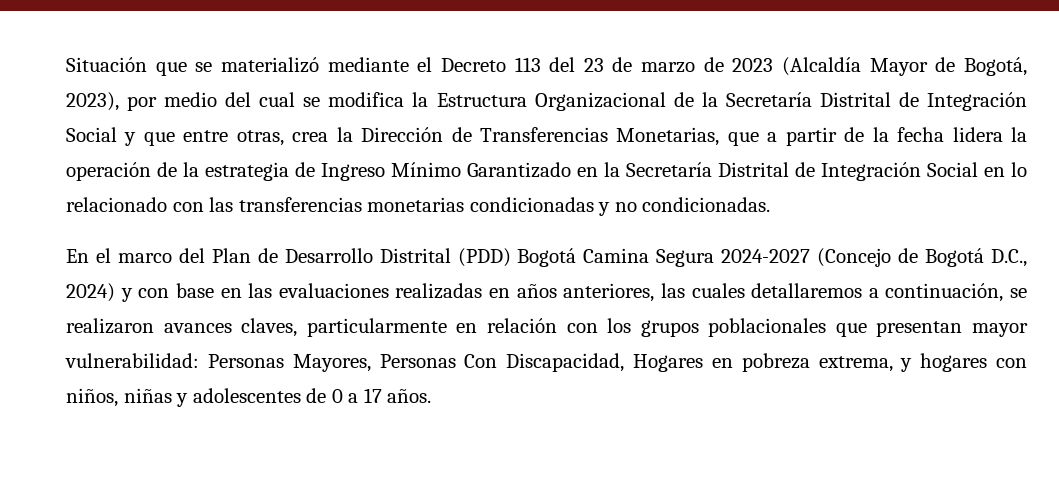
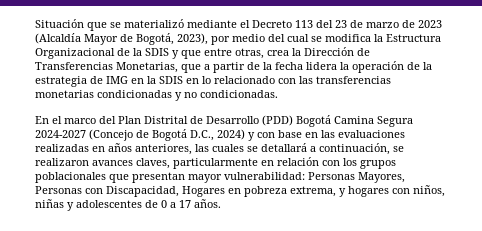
[725,92,1028,111] [66,127,117,142] Secretaría Distrital de Integración Social -> [145,48,169,56] SDIS
[321,162,978,181] Ingreso Mínimo Garantizado en la Secretaría Distrital de Integración Social -> [106,76,183,84] IMG en la SDIS
(251, 255) none -> [144,116,188,124] Distrital
[379,248,451,263] Distrital -> (259, 120) none
[751,283,863,298] detallaremos -> [247,143,307,152] se detallará
[464,354,498,368] Con -> [85,188,103,194] con

